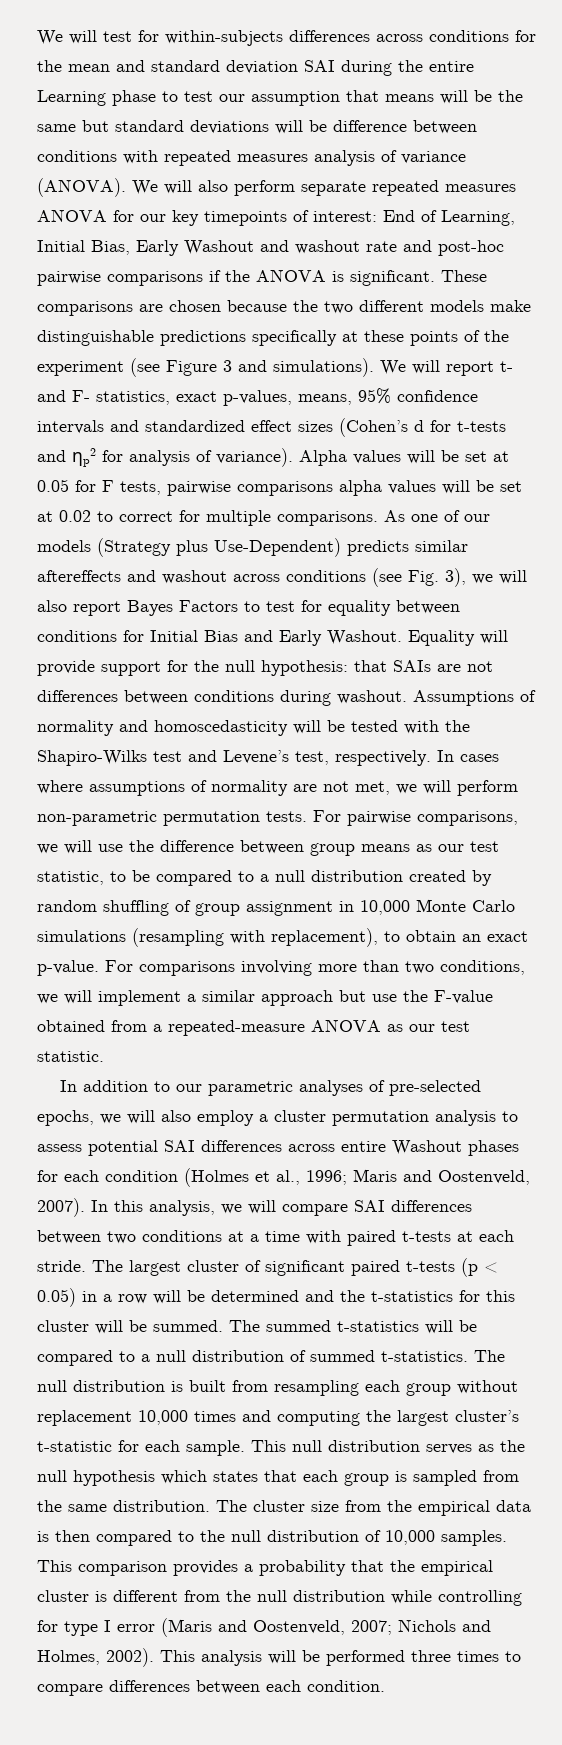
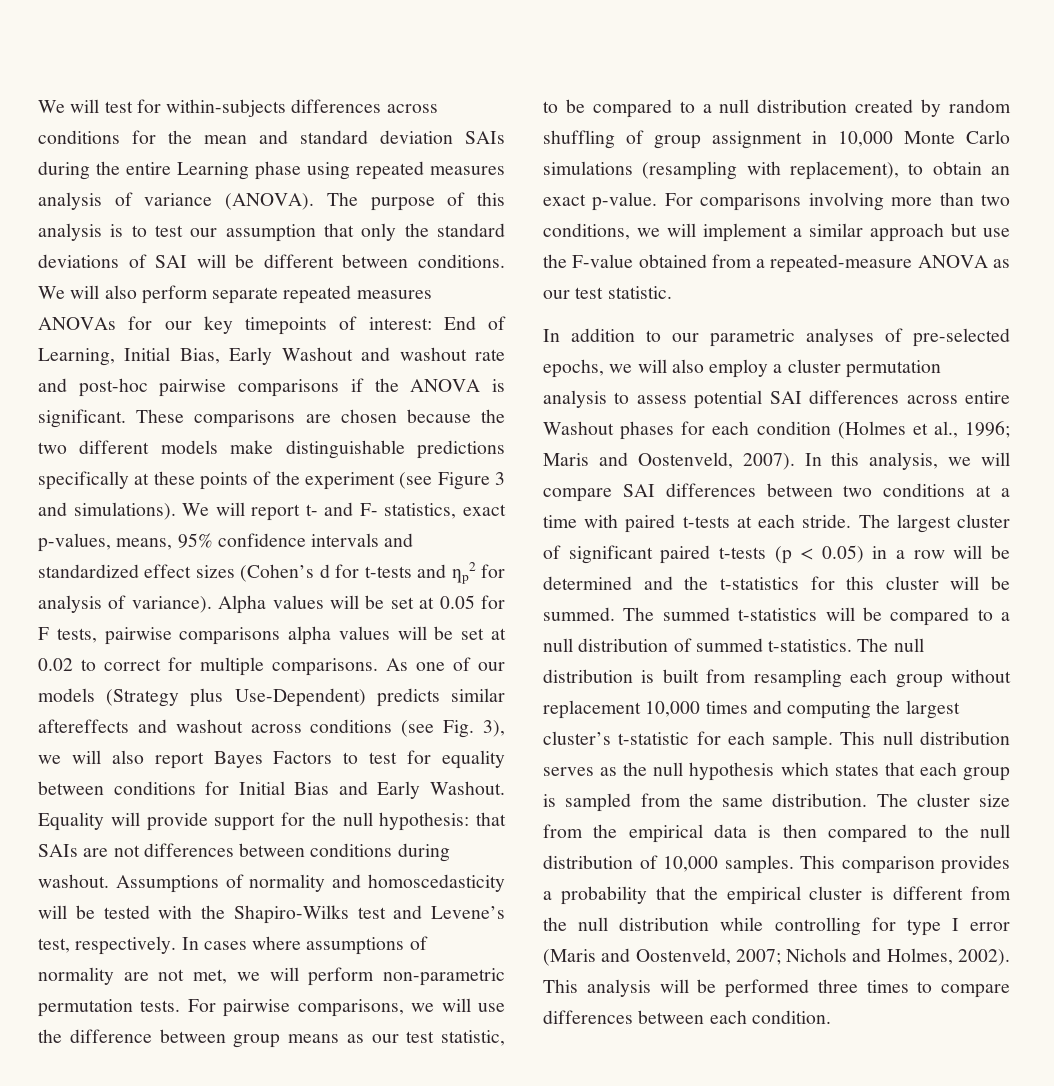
[304,60,335,72] SAI -> [465,131,505,144] SAIs
[162,90,523,106] [37,120,477,134] [37,150,158,164] to test our assumption that means will be the same but standard deviations will be difference between conditions with -> [307,162,350,180] using
(126, 187) none -> [326,192,505,211] [38,223,505,242] [38,254,505,268] The purpose of this analysis is to test our assumption that only the standard deviations of SAI will be different between conditions.
[37,209,107,222] ANOVA -> [38,317,116,330] ANOVAs

